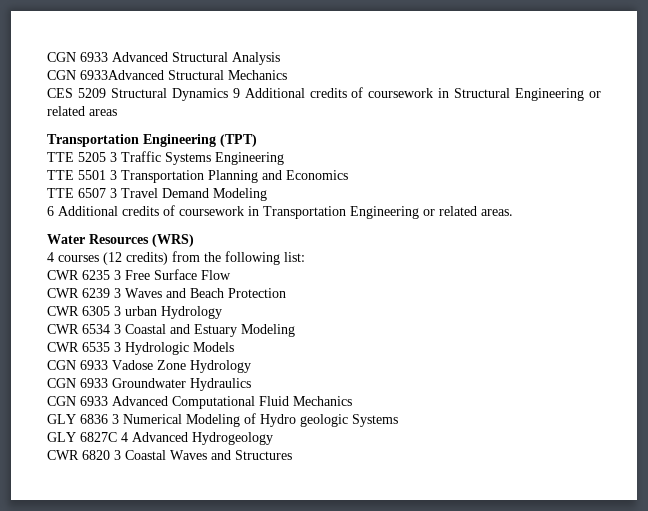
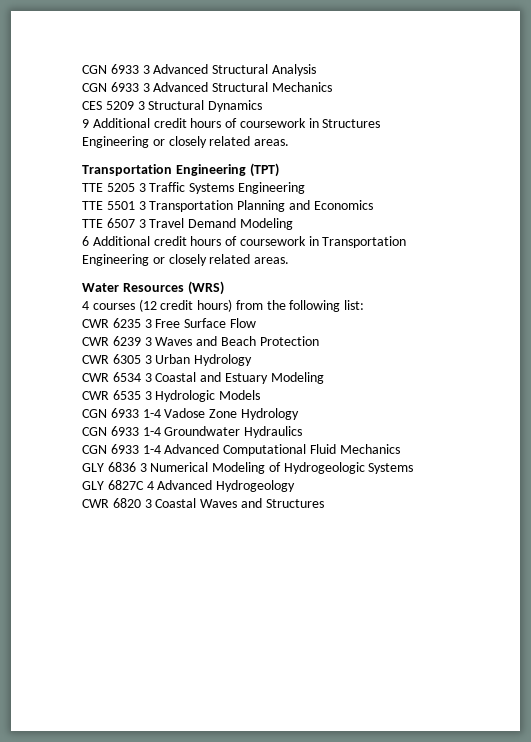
[47,52,108,62] CGN 6933 -> [82,64,150,74] CGN 6933 3
[80,70,164,80] 6933Advanced -> [110,82,209,92] 6933 3 Advanced
(106, 93) none -> [137,101,145,110] 3
(228, 94) none -> (263, 106) //
[309,87,602,101] [47,106,117,116] credits of coursework in Structural Engineering or related areas -> [153,118,381,128] [82,136,290,148] credit hours of coursework in Structures Engineering or closely related areas.
[122,206,159,216] credits -> [153,236,222,246] credit hours
(435, 212) none -> [168,254,207,266] closely
[126,252,168,265] credits) -> [160,299,233,312] credit hours)
[125,306,157,316] urban -> [155,354,191,364] Urban
(108, 365) none -> [142,409,161,418] 1-4
(108, 383) none -> [142,427,161,436] 1-4
(108, 401) none -> [142,445,161,454] 1-4
[260,414,348,427] Hydro geologic -> [283,462,365,474] Hydrogeologic

